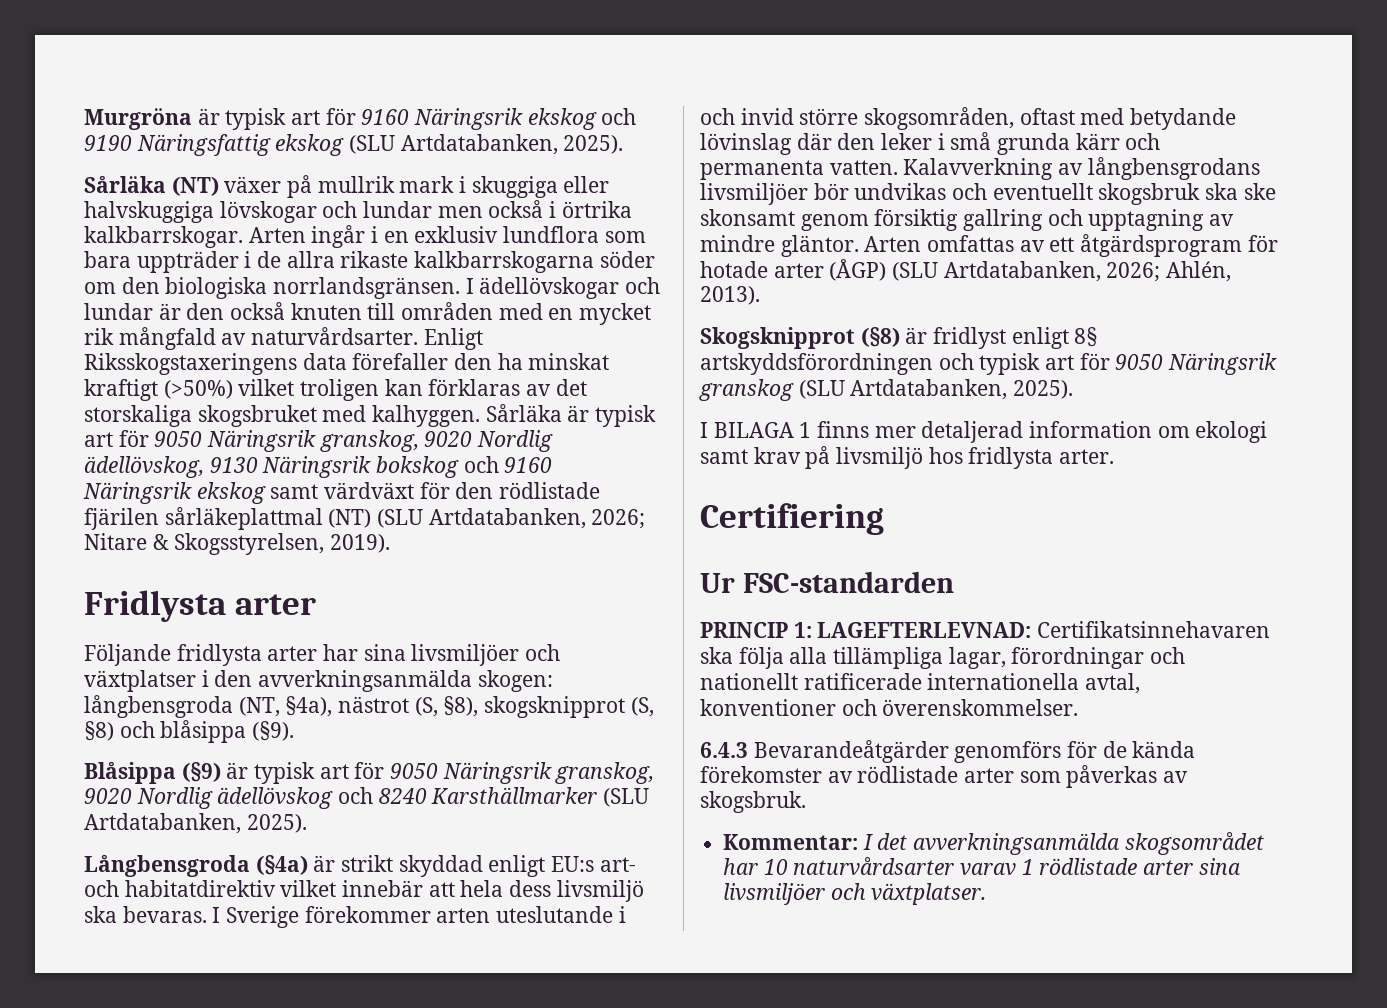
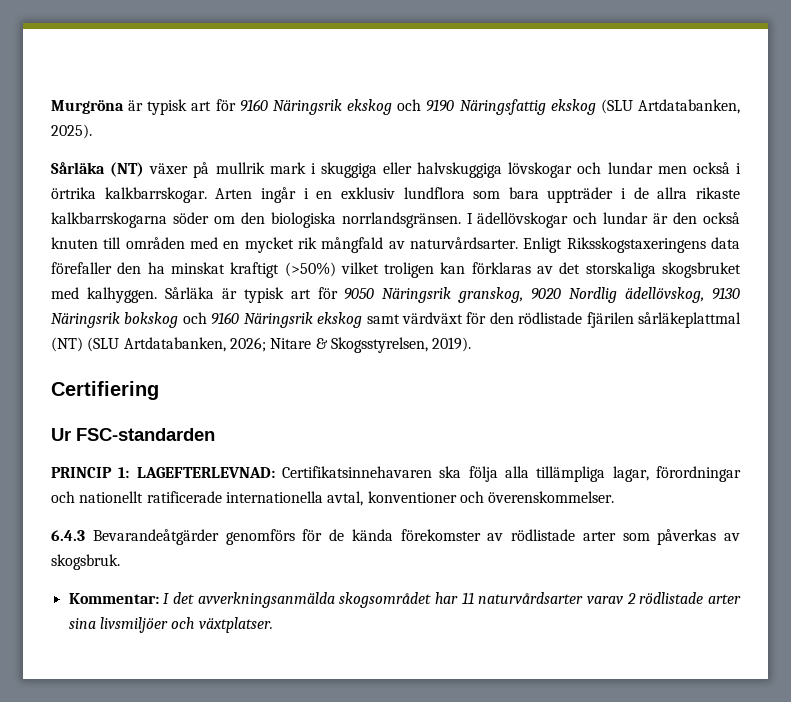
[84,590,317,622] [84,644,561,666] [84,670,553,692] [84,695,654,718] [84,720,295,743] [84,761,655,784] [84,787,650,809] [84,813,307,834] [84,854,636,877] [84,880,644,902] [84,906,626,928] [700,107,1237,130] [700,132,1161,155] [700,157,1260,180] [700,183,1276,205] [700,209,1235,231] [700,234,1278,257] [700,259,1232,282] [700,286,760,305] [700,327,1098,349] [700,353,1278,375] [699,379,1074,401] [700,421,1268,443] [700,446,1115,469] // Fridlysta arter // Följande fridlysta arter har sina livsmiljöer och växtplatser i den avverkningsanmälda skogen: långbensgroda (NT, §4a), nästrot (S, §8), skogsknipprot (S, §8) och blåsippa (§9). // Blåsippa (§9) är typisk art för 9050 Näringsrik granskog, 9020 Nordlig ädellövskog och 8240 Karsthällmarker (SLU Artdatabanken, 2025). // Långbensgroda (§4a) är strikt skyddad enligt EU:s art- och habitatdirektiv vilket innebär att hela dess livsmiljö ska bevaras. I Sverige förekommer arten uteslutande i och invid större skogsområden, oftast med betydande lövinslag där den leker i små grunda kärr och permanenta vatten. Kalavverkning av långbensgrodans livsmiljöer bör undvikas och eventuellt skogsbruk ska ske skonsamt genom försiktig gallring och upptagning av mindre gläntor. Arten omfattas av ett åtgärdsprogram för hotade arter (ÅGP) (SLU Artdatabanken, 2026; Ahlén, 2013). // Skogsknipprot (§8) är fridlyst enligt 8§ artskyddsförordningen och typisk art för 9050 Näringsrik granskog (SLU Artdatabanken, 2025). // I BILAGA 1 finns mer detaljerad information om ekologi samt krav på livsmiljö hos fridlysta arter. -> (472, 344) none
[763,859,788,875] 10 -> [461,592,474,604] 11
[1021,859,1034,875] 1 -> [626,593,636,604] 2

